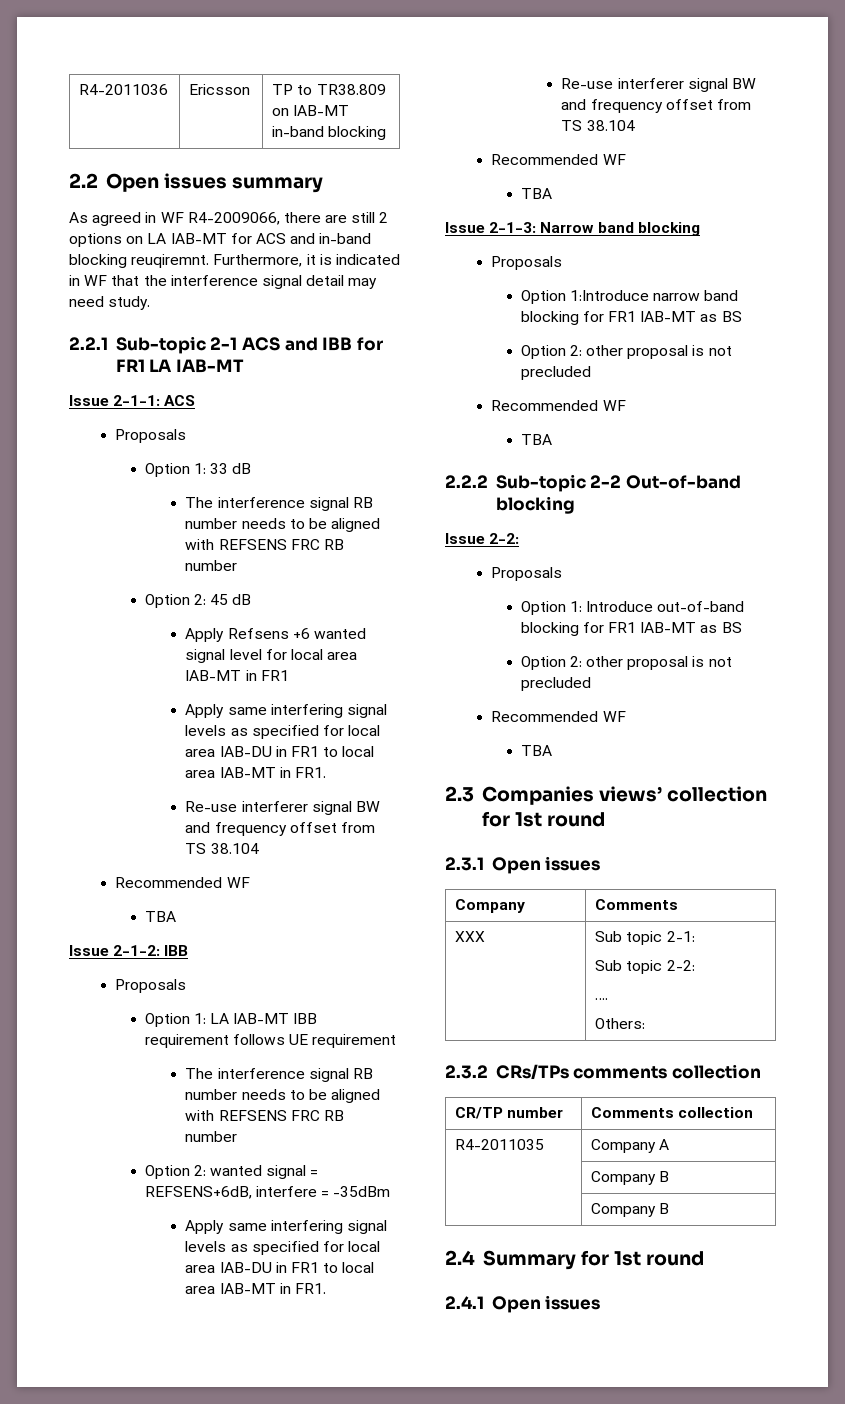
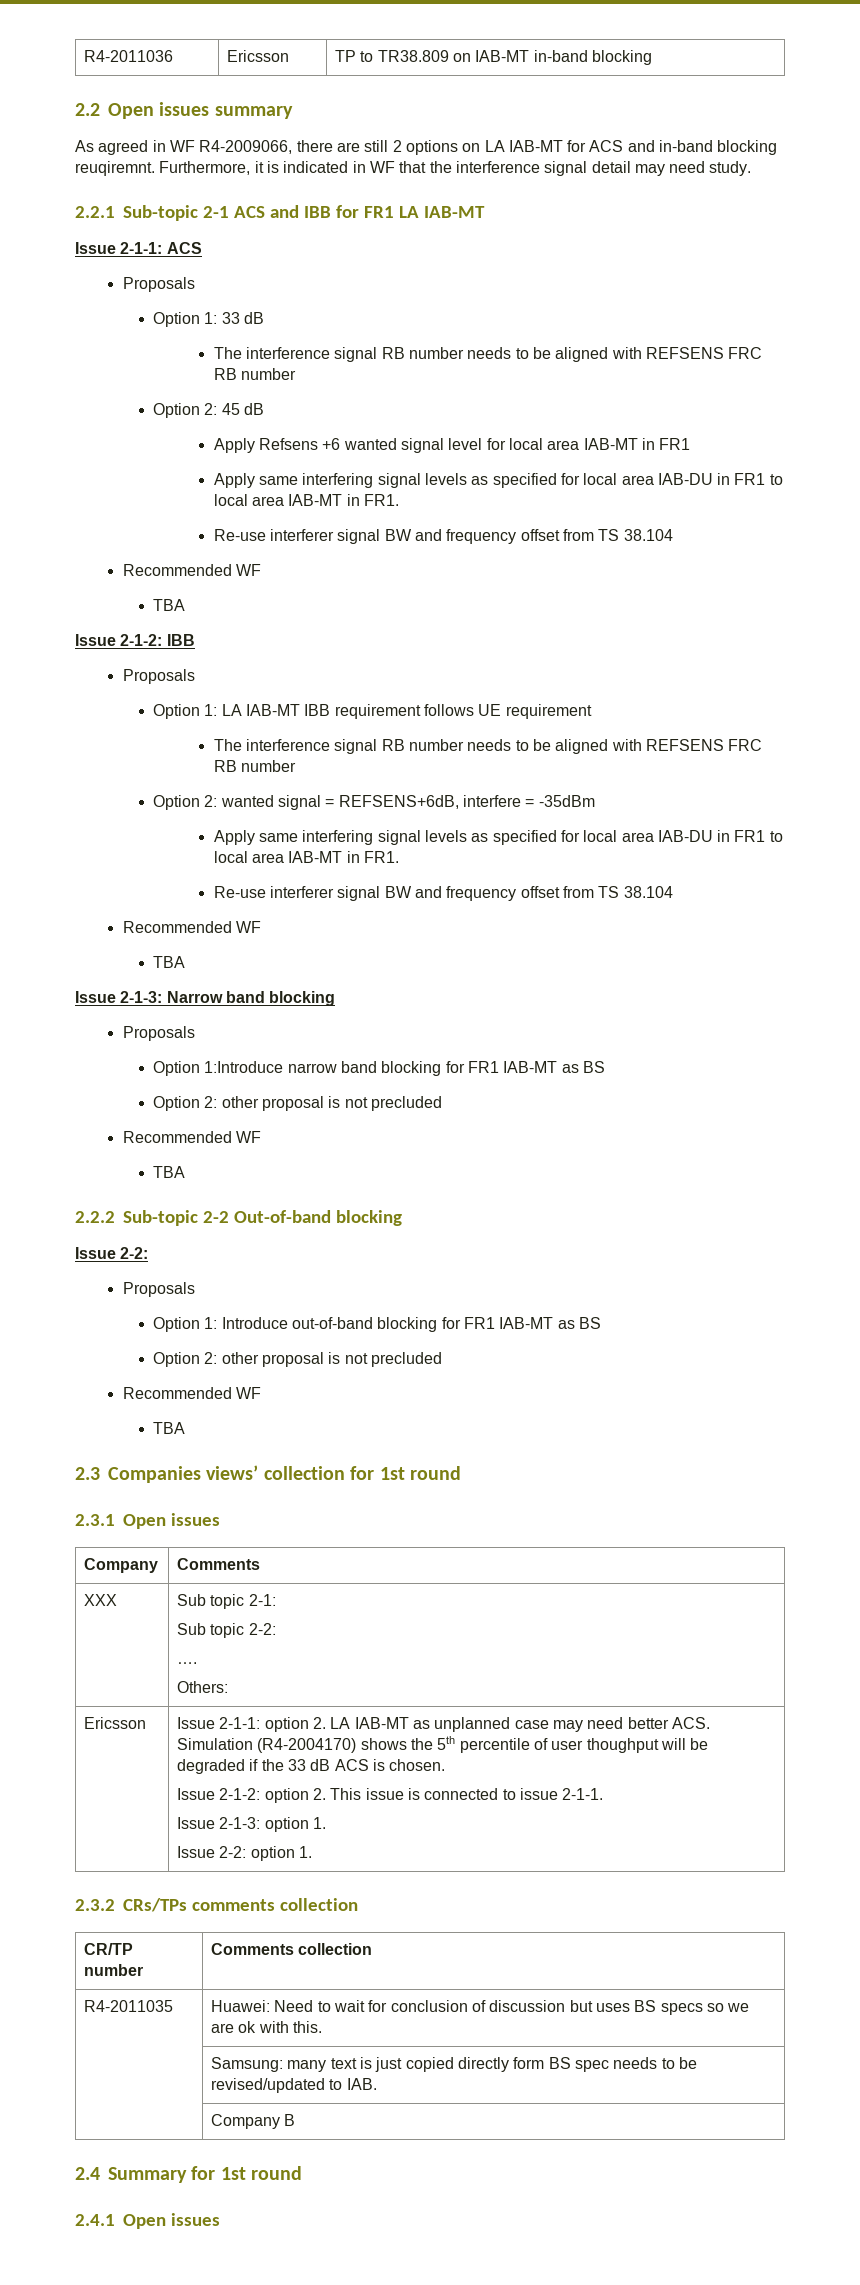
(646, 1023) none -> [84,1717,147,1729] [177,1717,710,1732] [177,1736,709,1753] [177,1759,446,1774] [177,1788,604,1803] [177,1817,327,1832] [177,1846,313,1861] // Ericsson | Issue 2-1-1: option 2. LA IAB-MT as unplanned case may need better ACS. Simulation (R4-2004170) shows the 5th percentile of user thoughput will be degraded if the 33 dB ACS is chosen. // Issue 2-1-2: option 2. This issue is connected to issue 2-1-1. // Issue 2-1-3: option 1. // Issue 2-2: option 1.
[591,1139,670,1153] [591,1171,670,1185] Company A // | Company B -> [211,2000,750,2015] [211,2021,323,2033] [211,2057,697,2072] [211,2078,377,2093] Huawei: Need to wait for conclusion of discussion but uses BS specs so we are ok with this. // | Samsung: many text is just copied directly form BS spec needs to be revised/updated to IAB.

